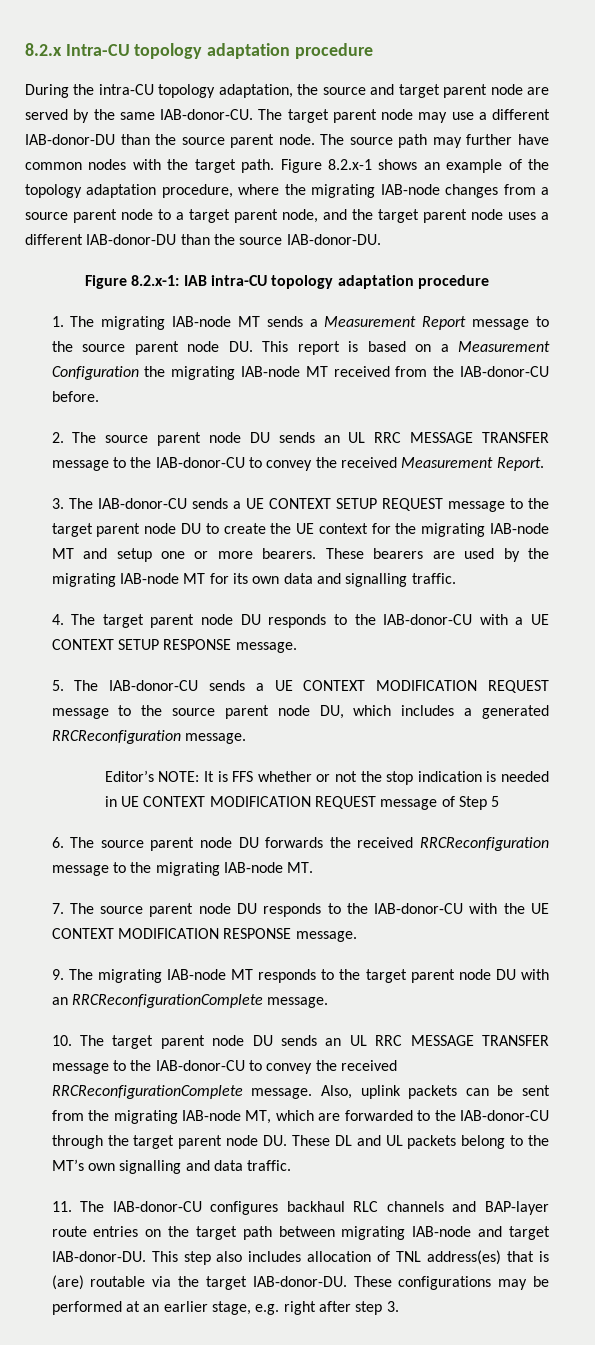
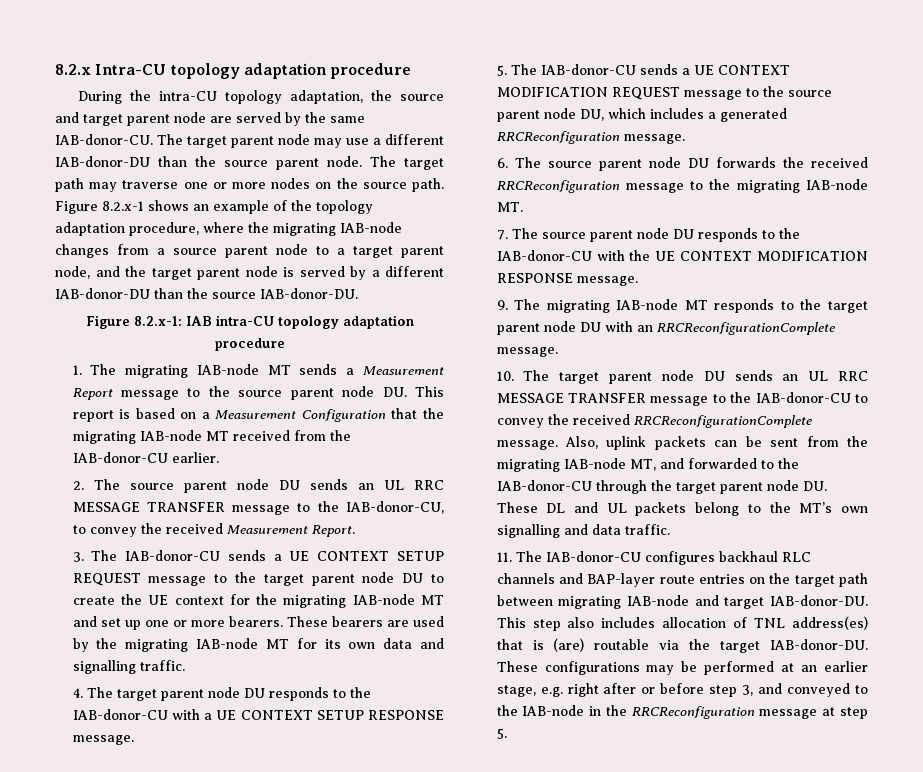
[349,137,393,145] source -> [404,158,444,170] target
[466,134,550,145] [25,159,236,173] further have common nodes with the target -> [122,178,407,189] traverse one or more nodes on the source
[508,212,536,220] uses -> [283,266,366,280] is served by
(139, 373) none -> [391,408,418,419] that
[51,391,99,402] before. -> [171,452,219,463] earlier.
[155,457,245,468] IAB-donor-CU -> [346,501,444,514] IAB-donor-CU,
[116,548,152,562] setup -> [100,618,141,630] set up
[104,770,549,785] [104,796,500,810] // Editor’s NOTE: It is FFS whether or not the stop indication is needed in UE CONTEXT MODIFICATION REQUEST message of Step 5 -> (685, 139) none
[275,1110,341,1121] which are -> [659,458,684,469] and
[355,1301,399,1315] step 3. -> [641,683,869,697] [496,705,868,719] [496,728,507,739] or before step 3, and conveyed to the IAB-node in the RRCReconfiguration message at step 5.

